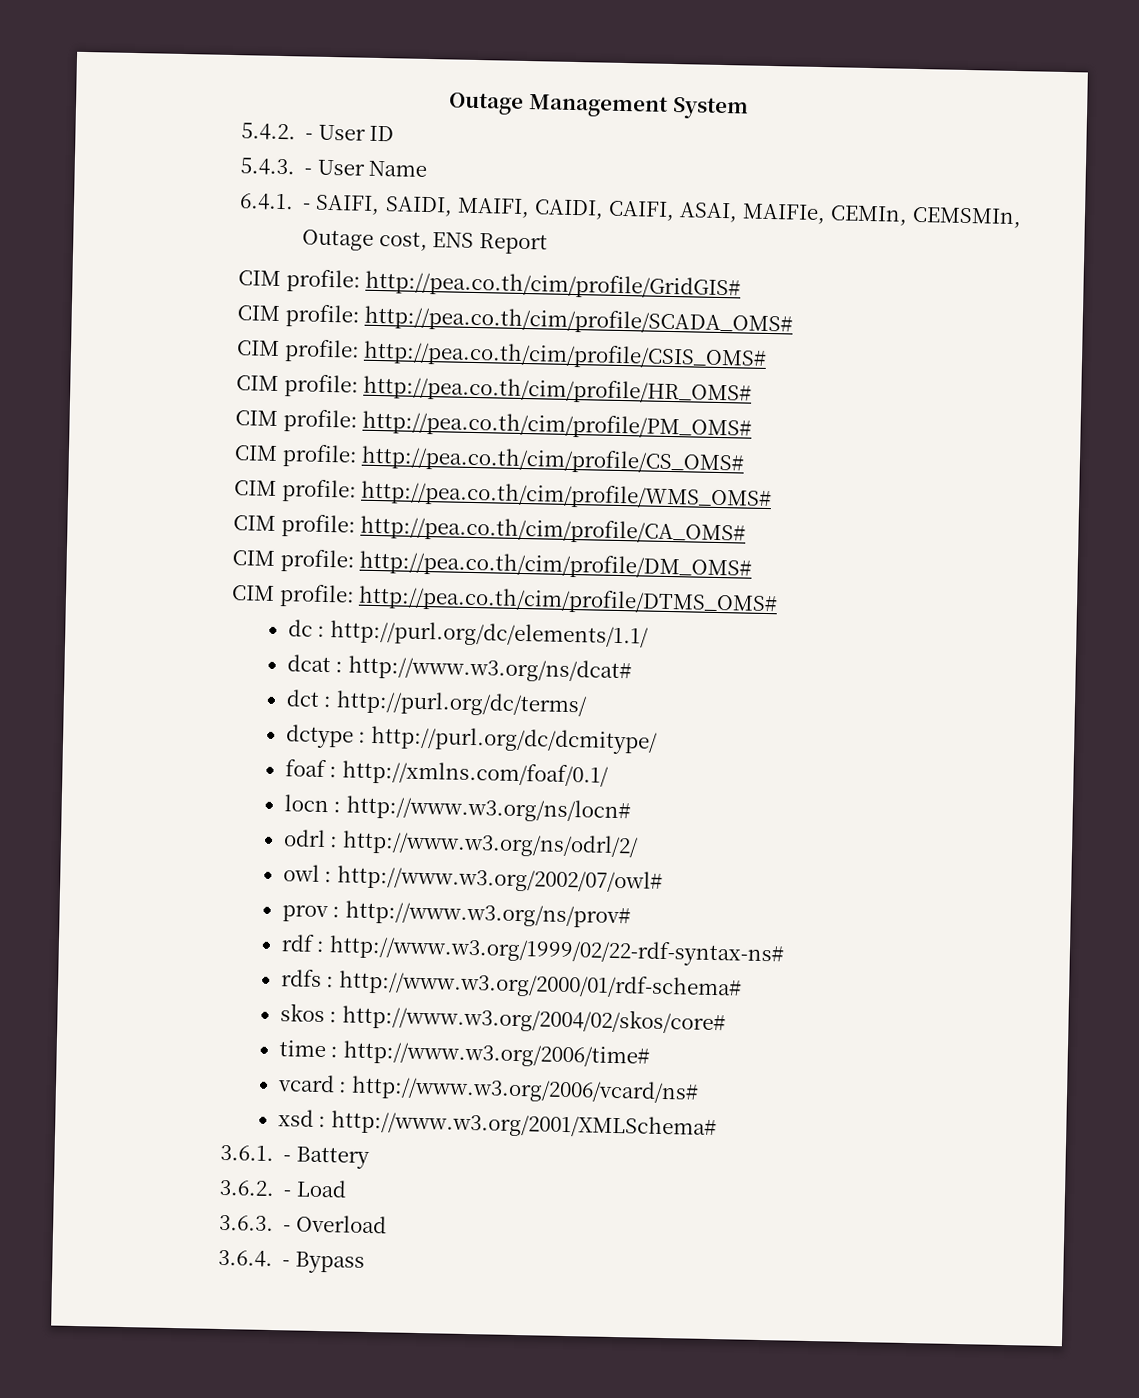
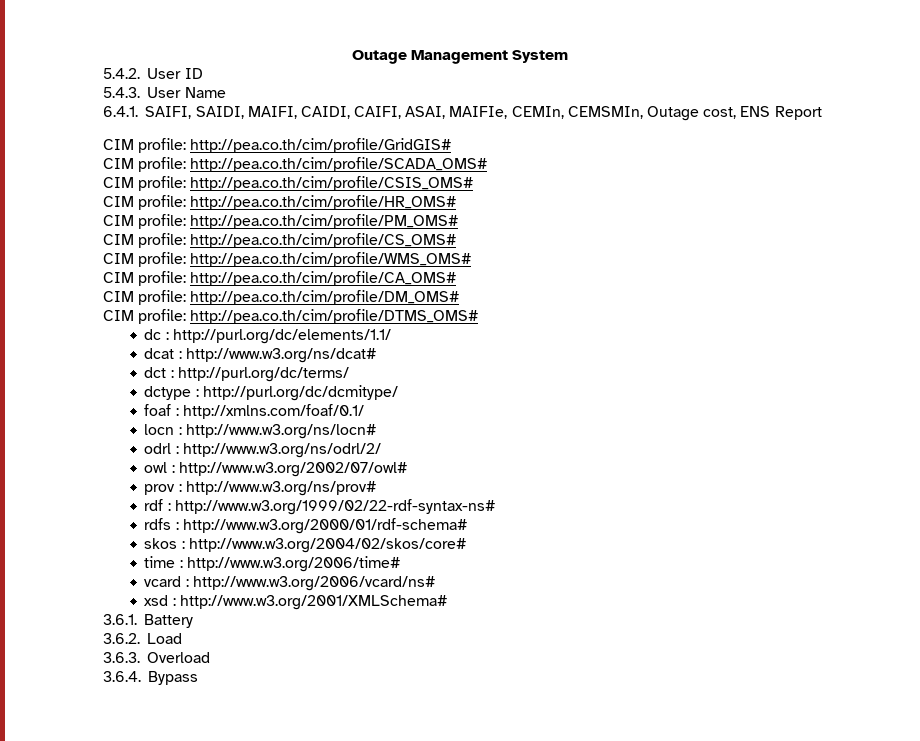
[305,133,314,140] - -> (140, 73) none
[304,168,313,175] - -> (140, 92) none
[302,203,312,210] - -> (138, 111) none
[283,1155,292,1162] - -> (137, 619) none
[283,1190,292,1197] - -> (140, 638) none
[283,1225,292,1232] - -> (140, 657) none
[282,1260,291,1267] - -> (141, 676) none

